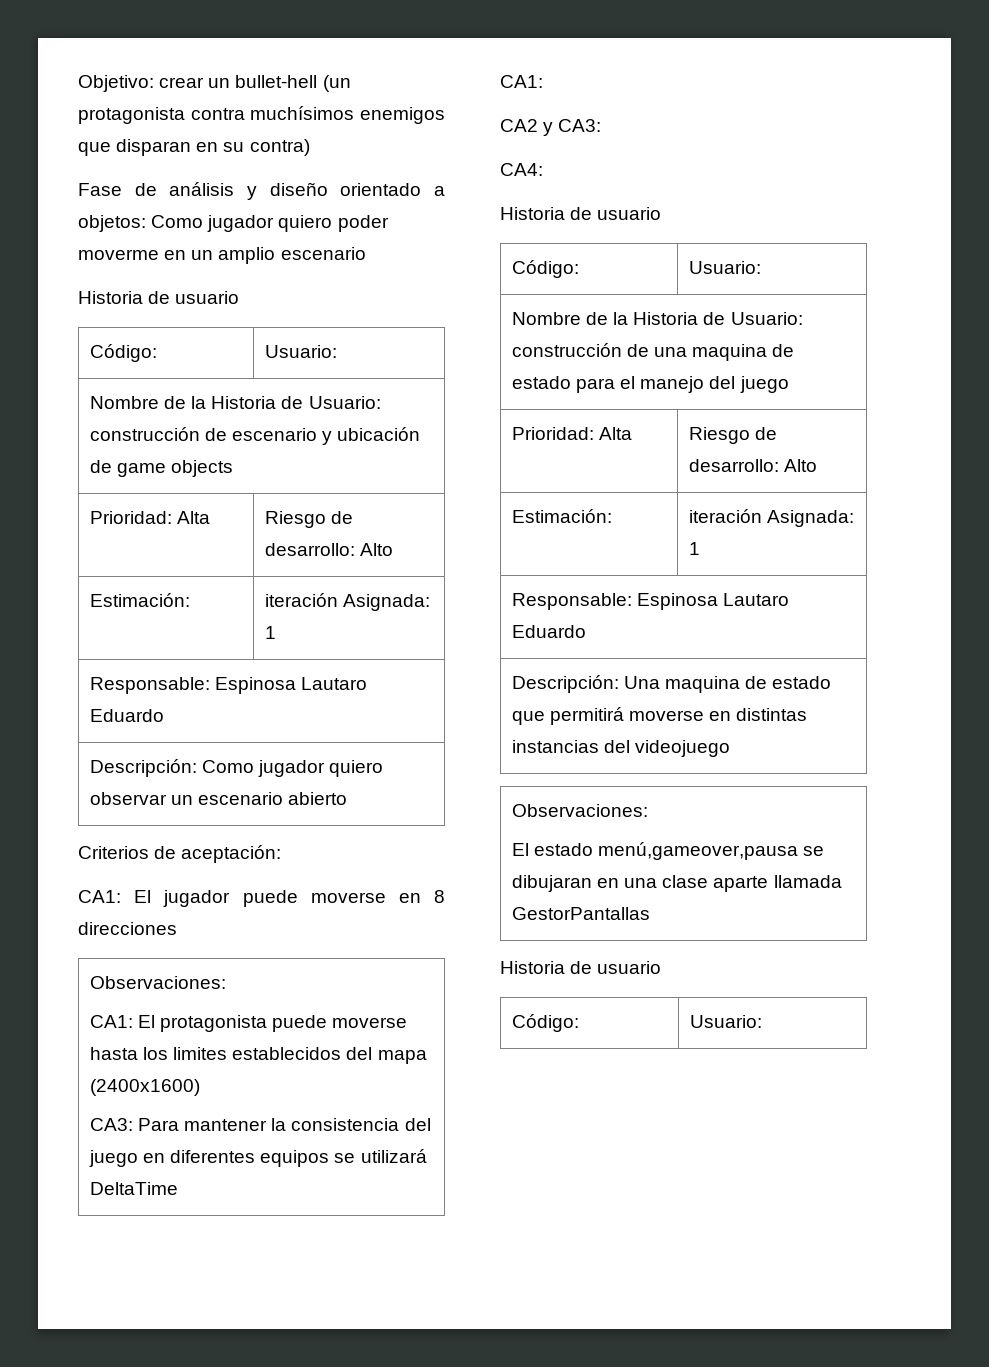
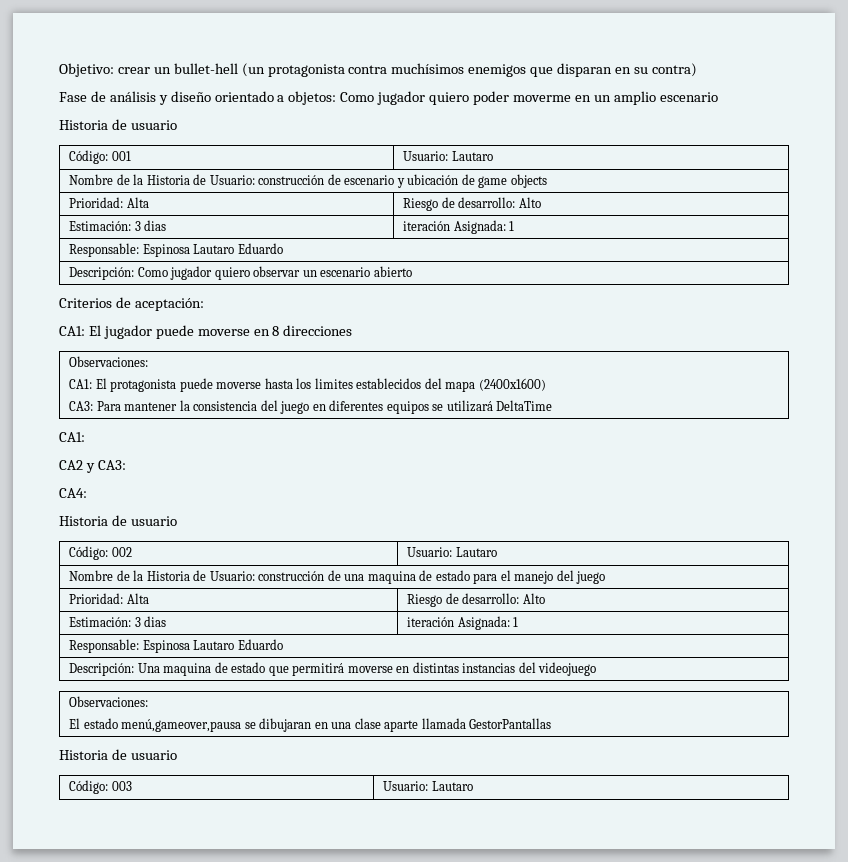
[264,345,337,358] | Usuario: -> [111,151,131,161] [403,151,493,161] 001 | Usuario: Lautaro
(190, 600) none -> [134,220,167,231] 3 dias
[688,261,761,274] | Usuario: -> [111,547,132,557] [407,547,497,557] 002 | Usuario: Lautaro
(612, 516) none -> [134,616,167,627] 3 dias
[689,1015,762,1028] | Usuario: -> [111,781,132,791] [383,781,473,791] 003 | Usuario: Lautaro

